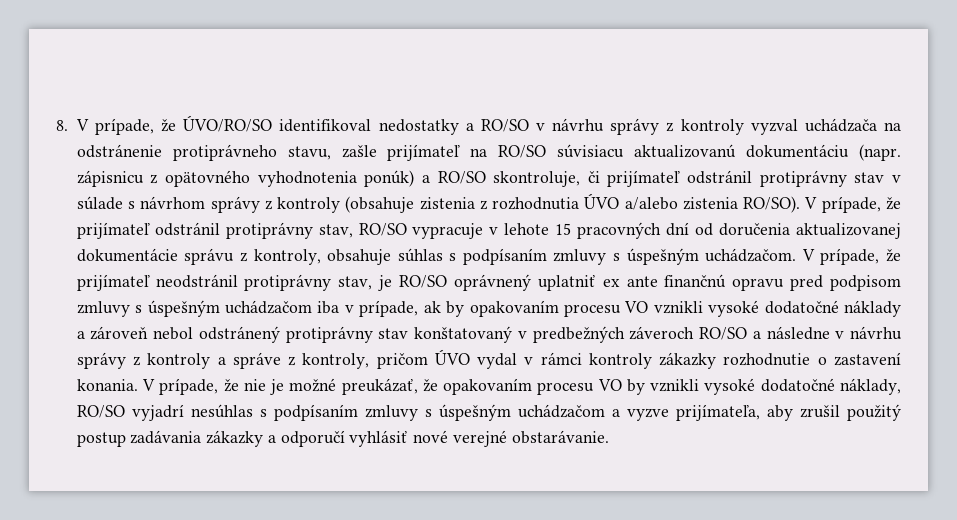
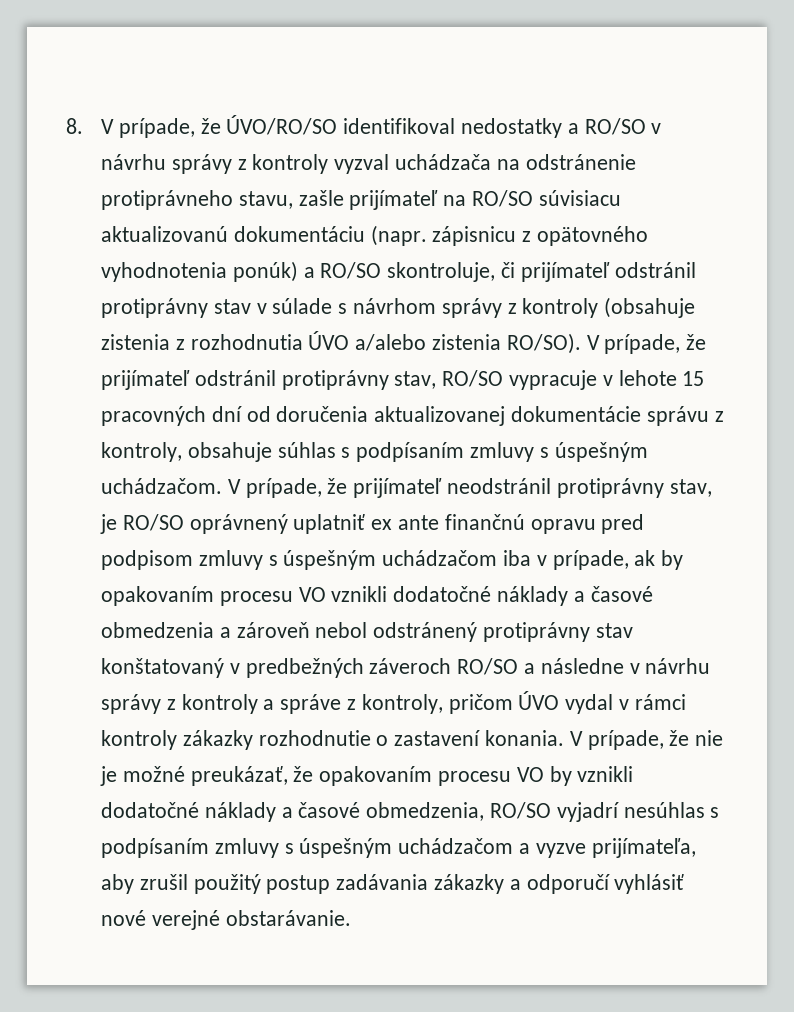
[708,300,901,317] [76,331,85,339] vysoké dodatočné náklady a -> [393,586,653,606] [100,622,231,638] dodatočné náklady a časové obmedzenia a
[704,378,901,395] vysoké dodatočné náklady, -> [100,802,485,822] dodatočné náklady a časové obmedzenia,

